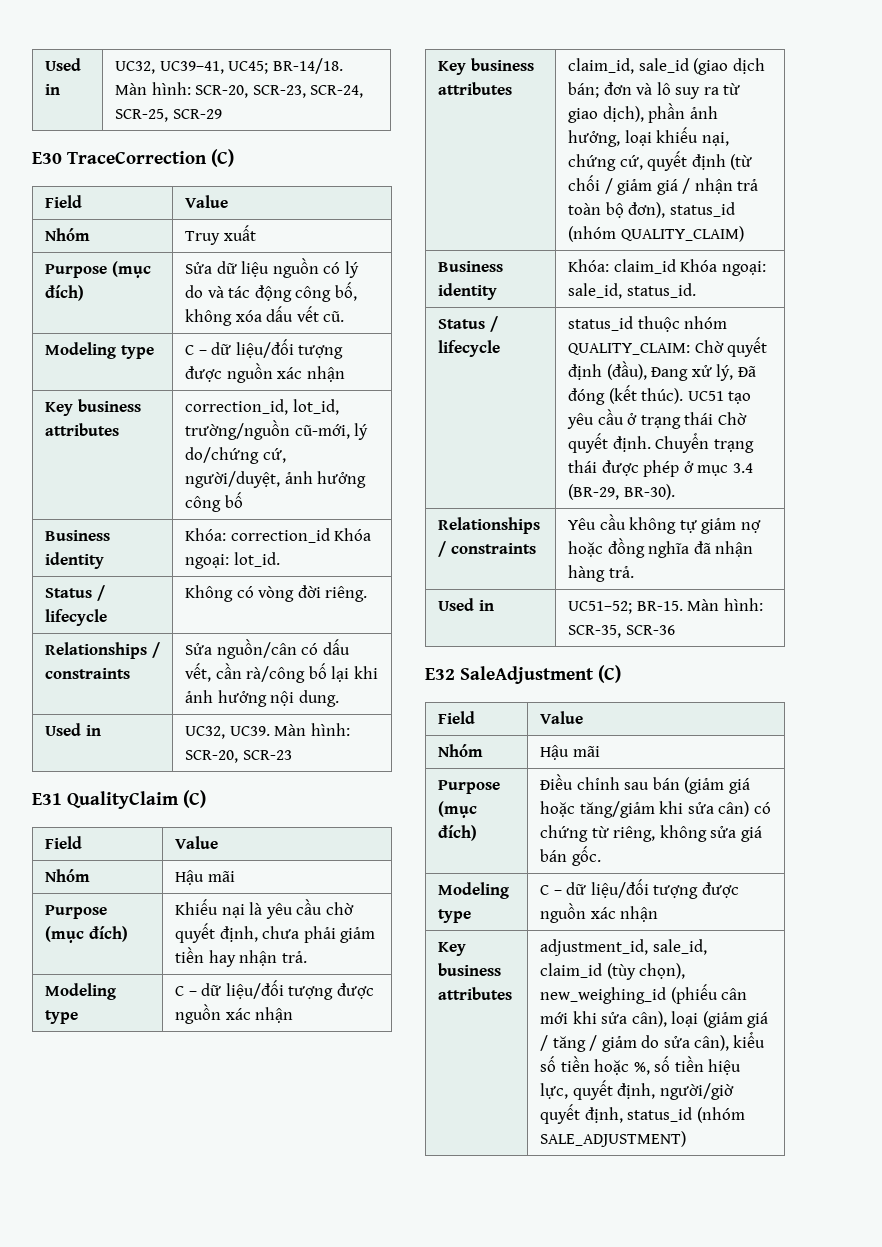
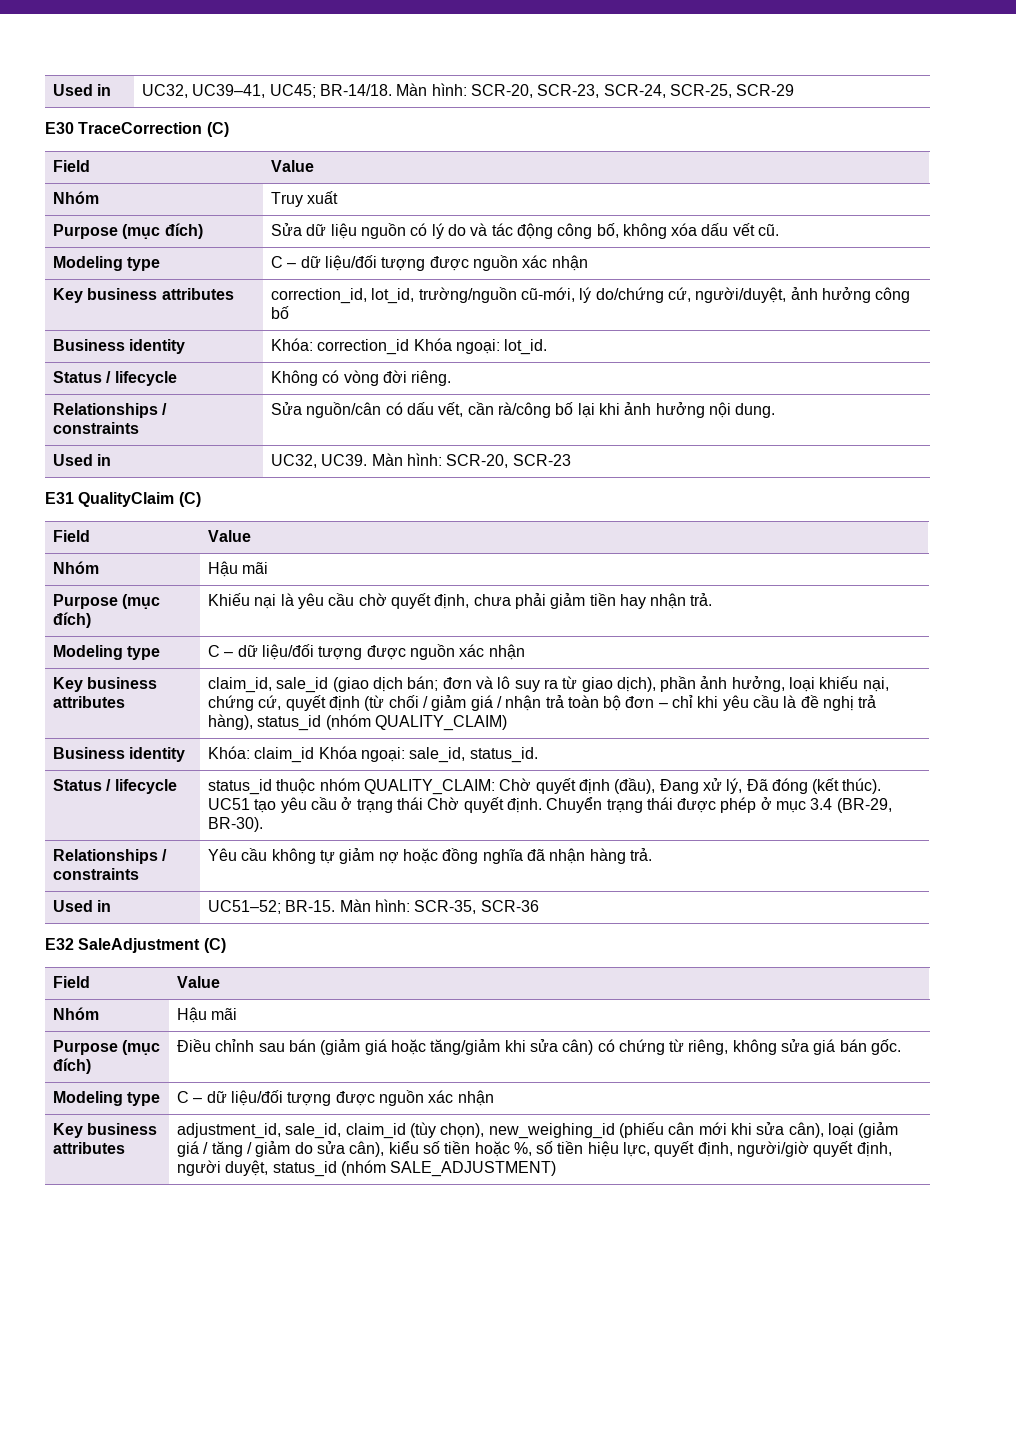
[628,202,666,218] đơn), -> [625,695,877,711] [207,714,253,730] đơn – chỉ khi yêu cầu là đề nghị trả hàng),
(623, 1115) none -> [176,1160,269,1176] người duyệt,

